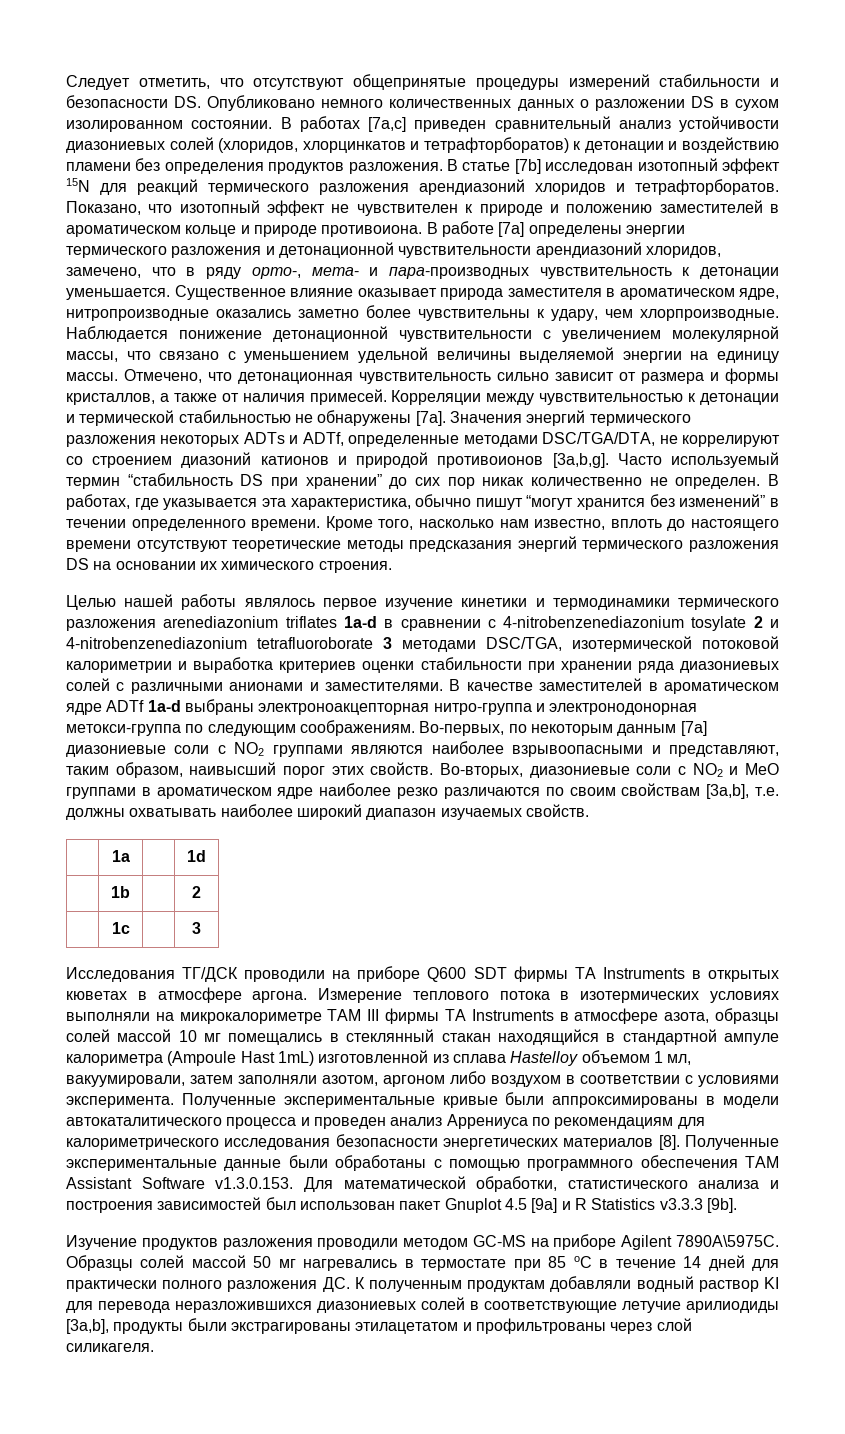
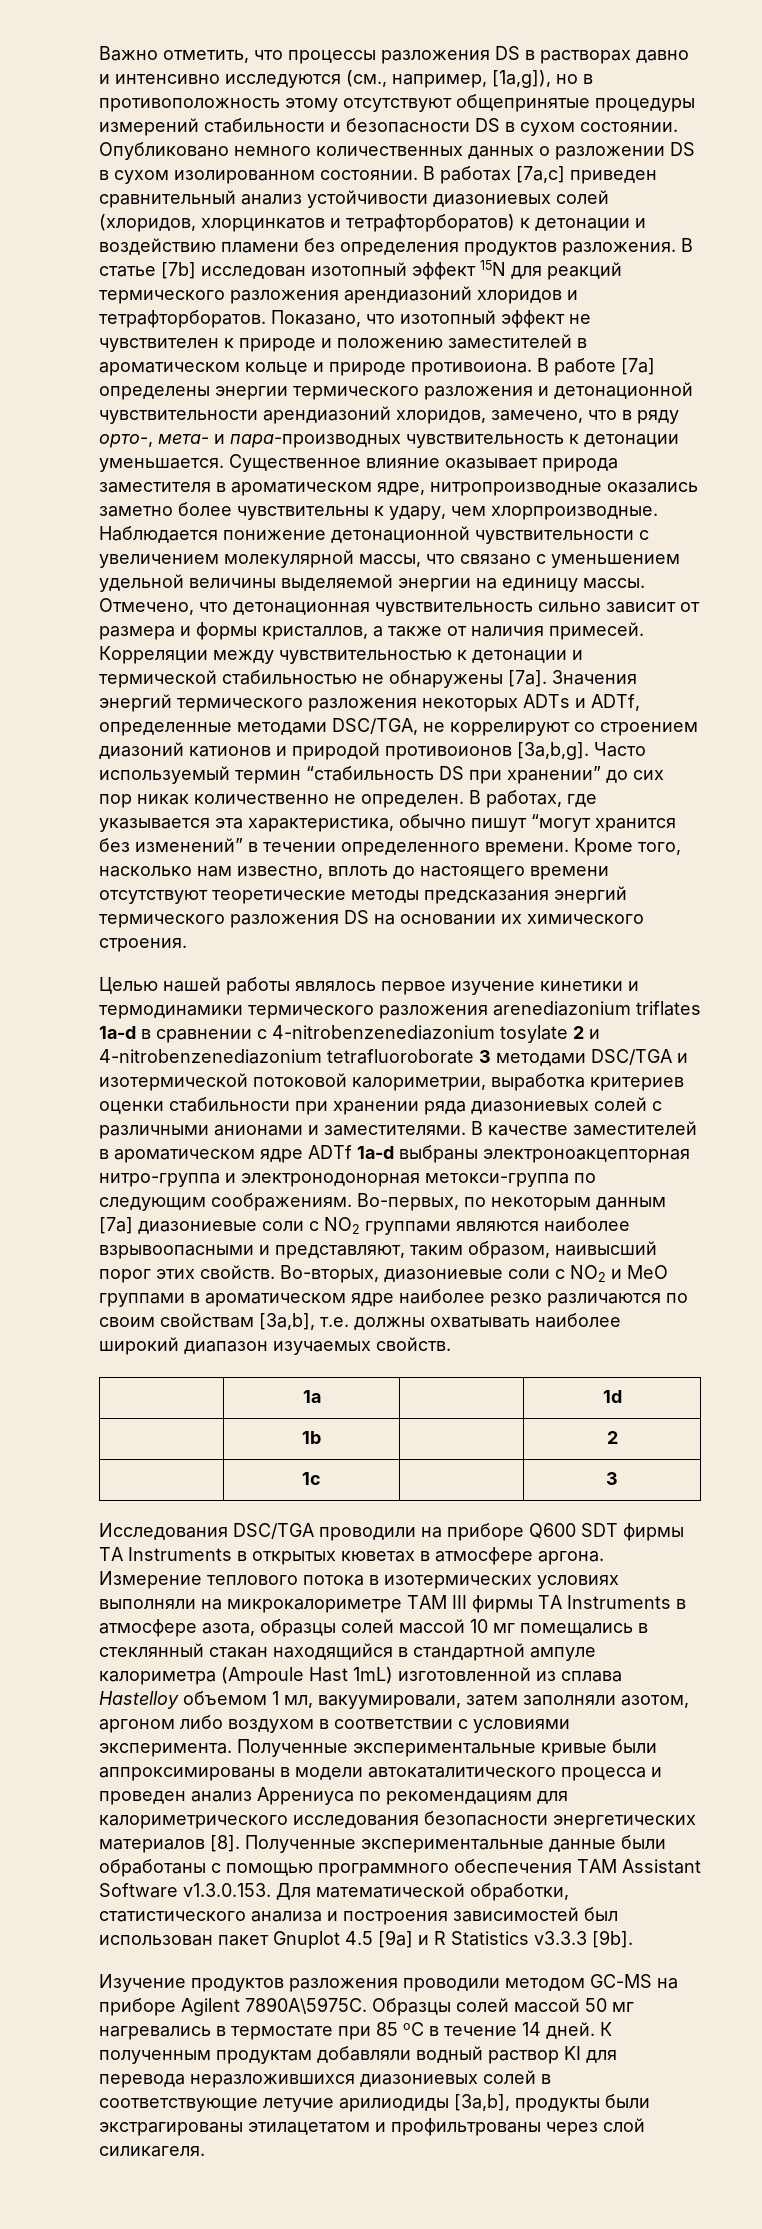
[66,75,130,90] Следует -> [99,46,158,61] Важно
(244, 82) none -> [288,46,689,64] [99,70,593,88] [99,98,338,112] процессы разложения DS в растворах давно и интенсивно исследуются (см., например, [1a,g]), но в противоположность этому
[174,96,202,108] DS. -> [475,118,678,136] DS в сухом состоянии.
[542,432,656,446] DSC/TGA/DTA, -> [332,718,418,735] DSC/TGA,
[486,636,779,652] [66,661,188,673] DSC/TGA, изотермической потоковой калориметрии и -> [591,1049,688,1065] [99,1073,486,1091] DSC/TGA и изотермической потоковой калориметрии,
[182,967,239,982] ТГ/ДСК -> [233,1523,314,1539] DSC/TGA
[708,1255,780,1271] [66,1277,350,1292] дней для практически полного разложения ДС. -> [546,2022,595,2039] дней.

